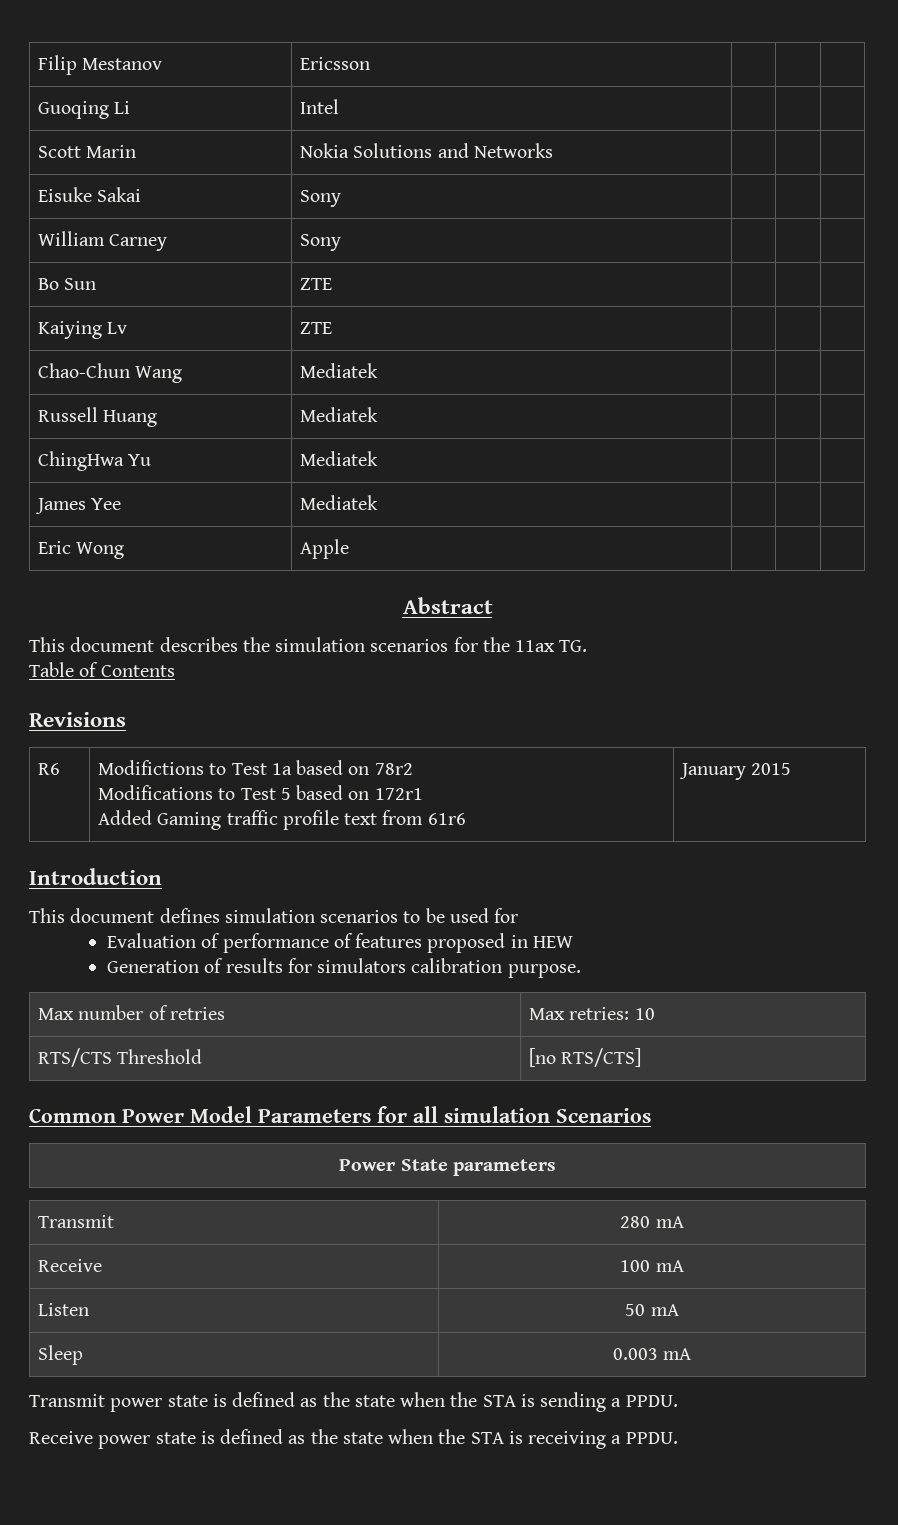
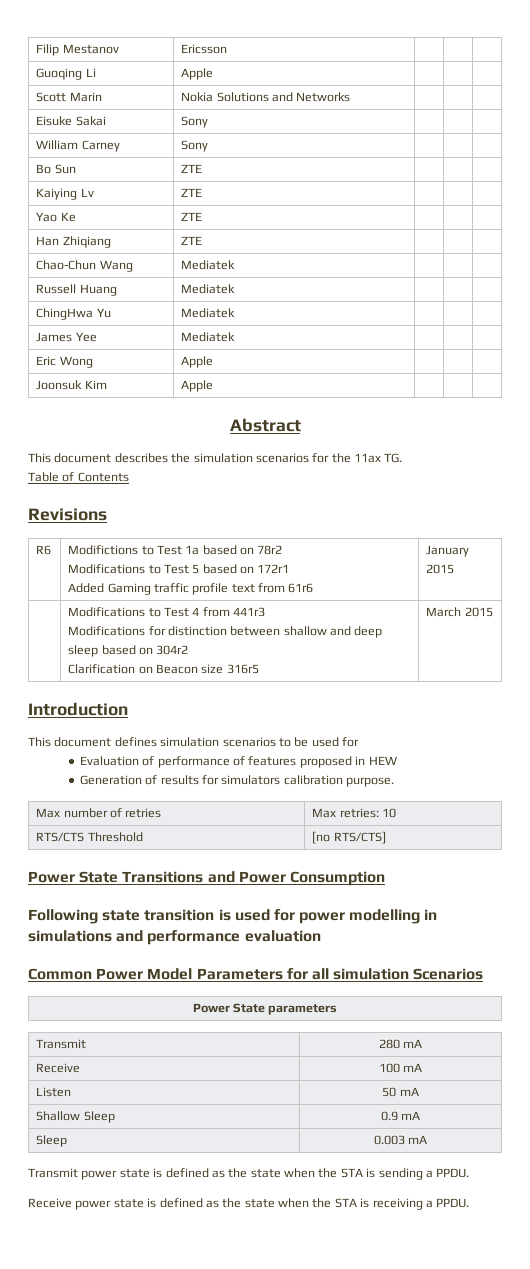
[300,99,340,114] Intel -> [181,68,214,80] Apple
(333, 328) none -> [36,212,76,222] [181,212,203,221] [36,236,111,248] [181,236,203,245] // Yao Ke | ZTE | | | // Han Zhiqiang | ZTE | | |
(350, 549) none -> [36,380,107,390] [181,380,214,392] // Joonsuk Kim | Apple | | |
(792, 769) none -> [68,607,266,617] [68,626,383,638] [68,645,189,657] [68,664,259,674] [426,607,493,617] // | Modifications to Test 4 from 441r3 // Modifications for distinction between shallow and deep sleep based on 304r2 // Clarification on Beacon size 316r5 | March 2015
(642, 1057) none -> [28,871,385,886] [28,909,438,924] [28,930,321,945] // Power State Transitions and Power Consumption // Following state transition is used for power modelling in simulations and performance evaluation
(679, 1310) none -> [36,1111,115,1123] [380,1111,421,1121] // Shallow Sleep | 0.9 mA

